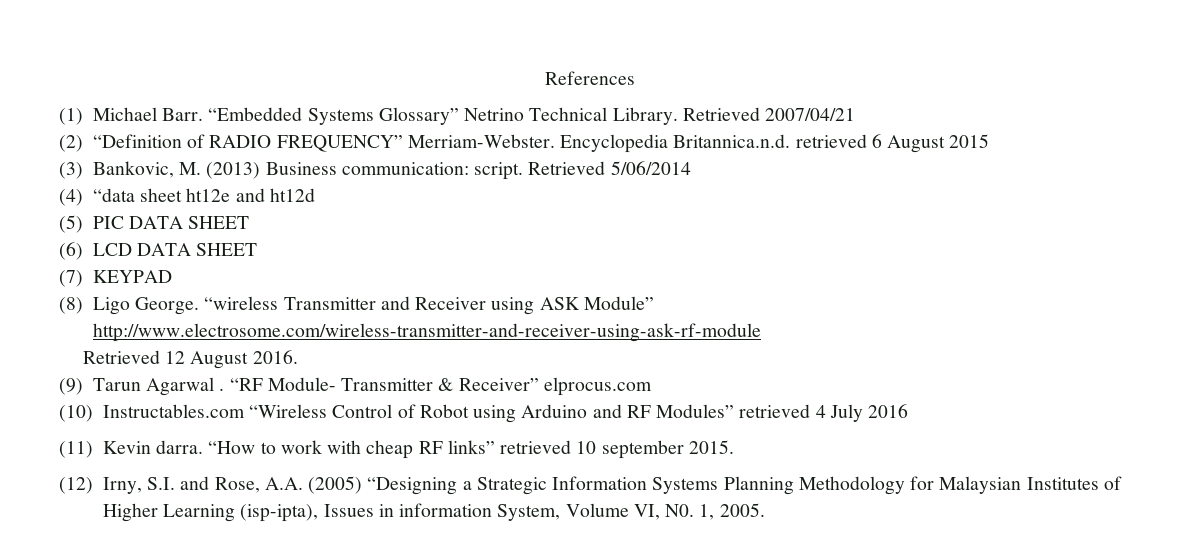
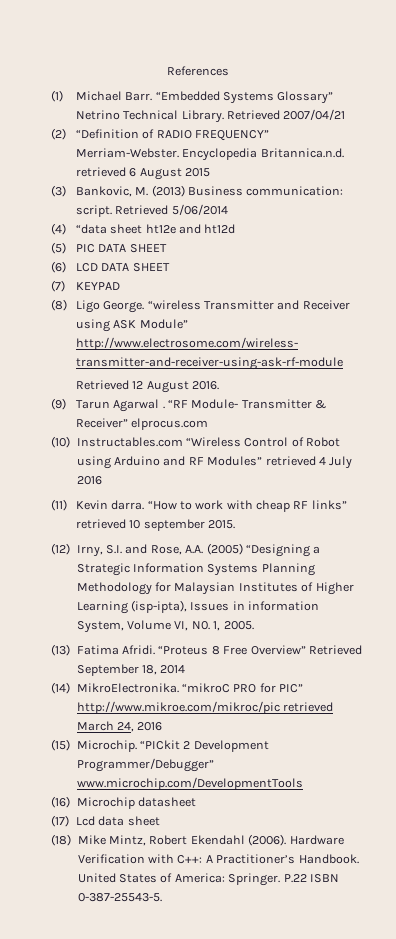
(765, 510) none -> [51,644,362,656] [76,664,186,676] [51,682,304,694] [76,701,334,714] [76,721,163,732] [51,739,269,752] [76,758,214,772] [76,777,303,790] [51,796,197,809] [51,815,160,827] [51,834,344,846] [77,854,359,864] [77,873,339,886] [77,893,162,902] // (13) Fatima Afridi. “Proteus 8 Free Overview” Retrieved September 18, 2014 // (14) MikroElectronika. “mikroC PRO for PIC” http://www.mikroe.com/mikroc/pic retrieved March 24, 2016 // (15) Microchip. “PICkit 2 Development Programmer/Debugger” www.microchip.com/DevelopmentTools // (16) Microchip datasheet // (17) Lcd data sheet // (18) Mike Mintz, Robert Ekendahl (2006). Hardware Verification with C++: A Practitioner’s Handbook. United States of America: Springer. P.22 ISBN 0-387-25543-5.

